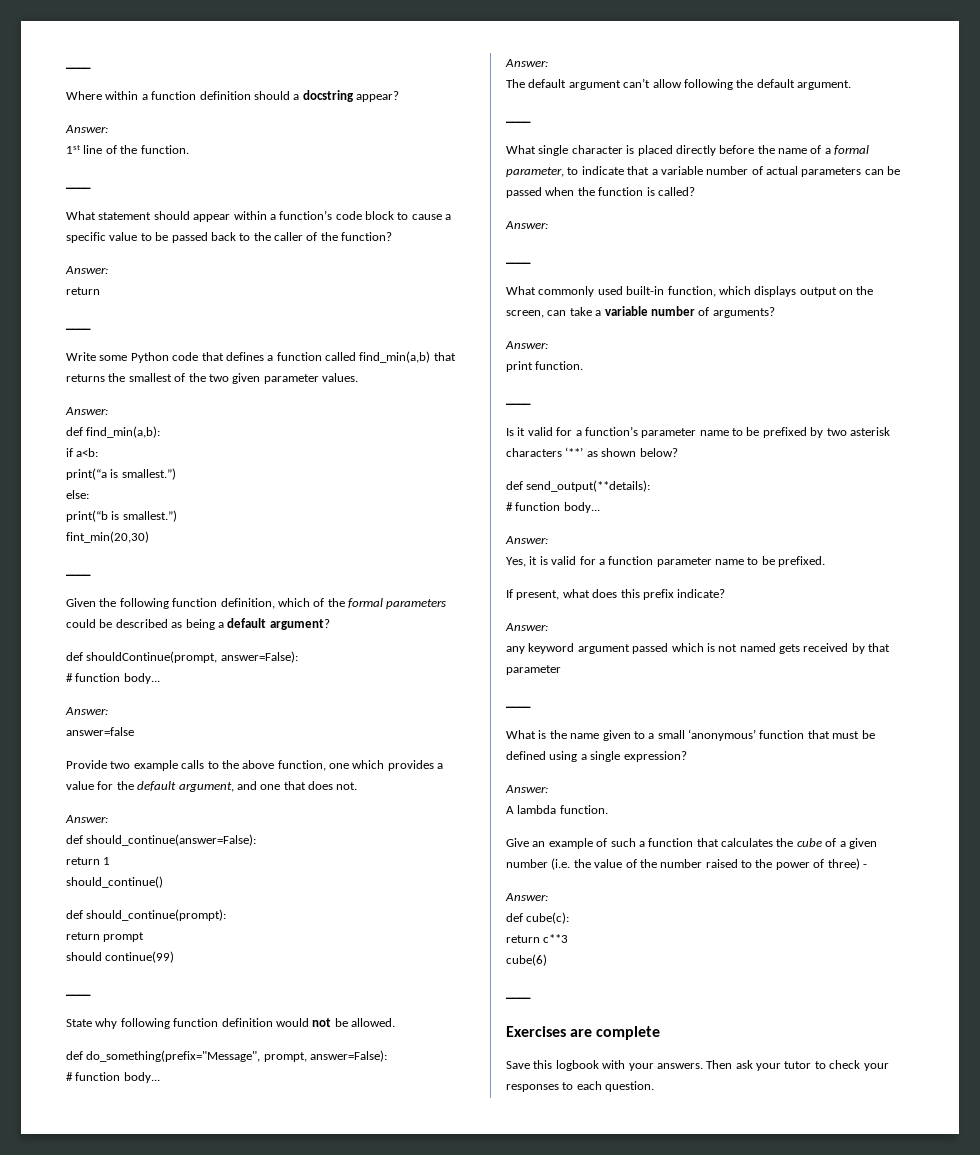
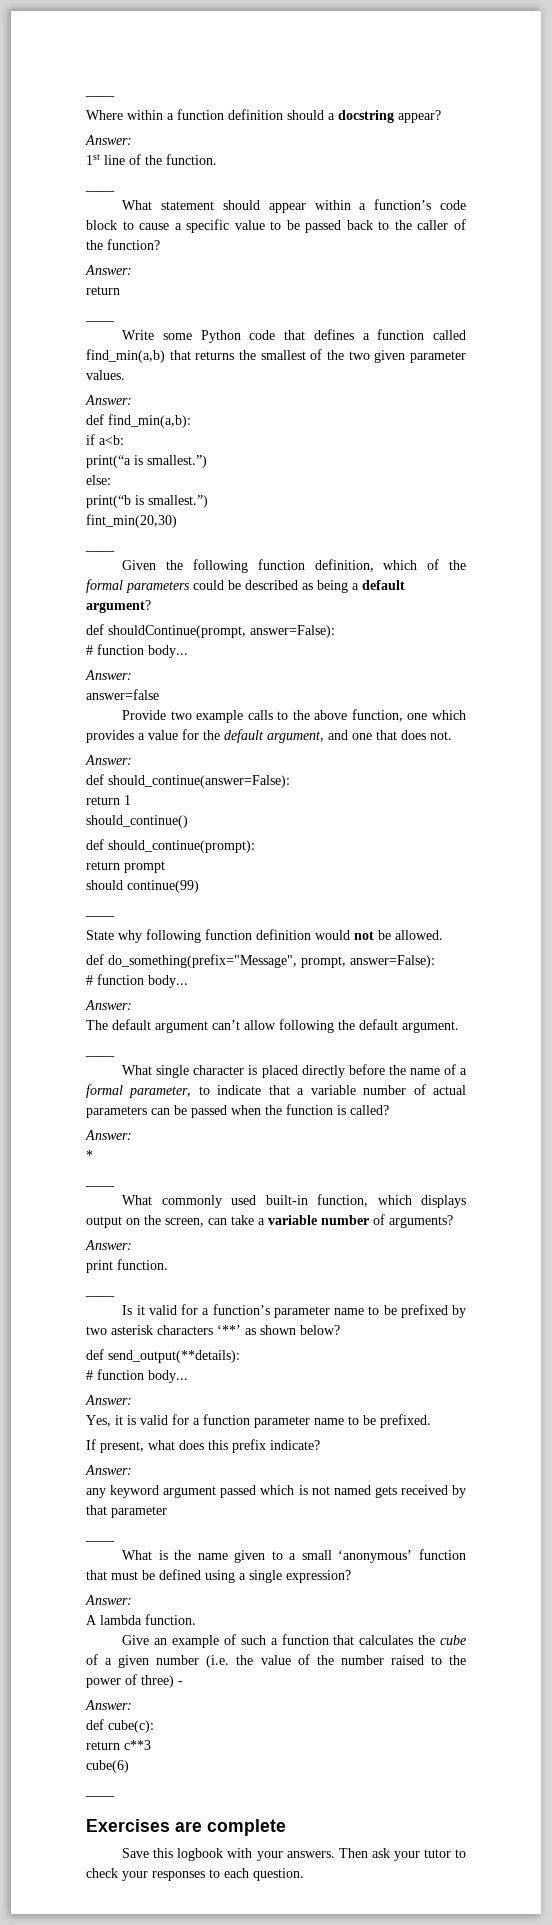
(548, 225) none -> [86,1150,93,1160] // *

